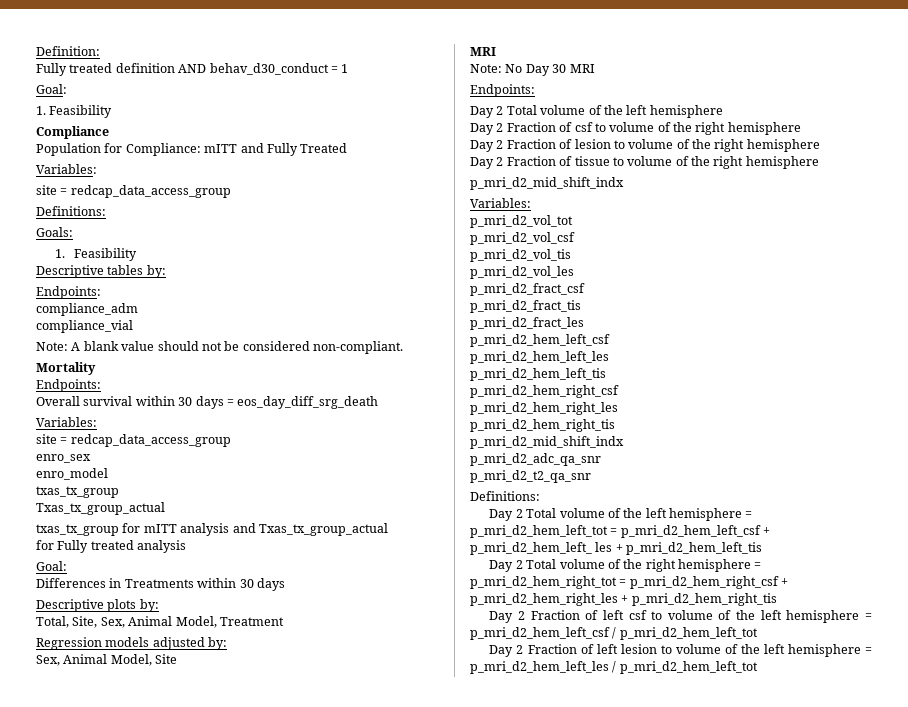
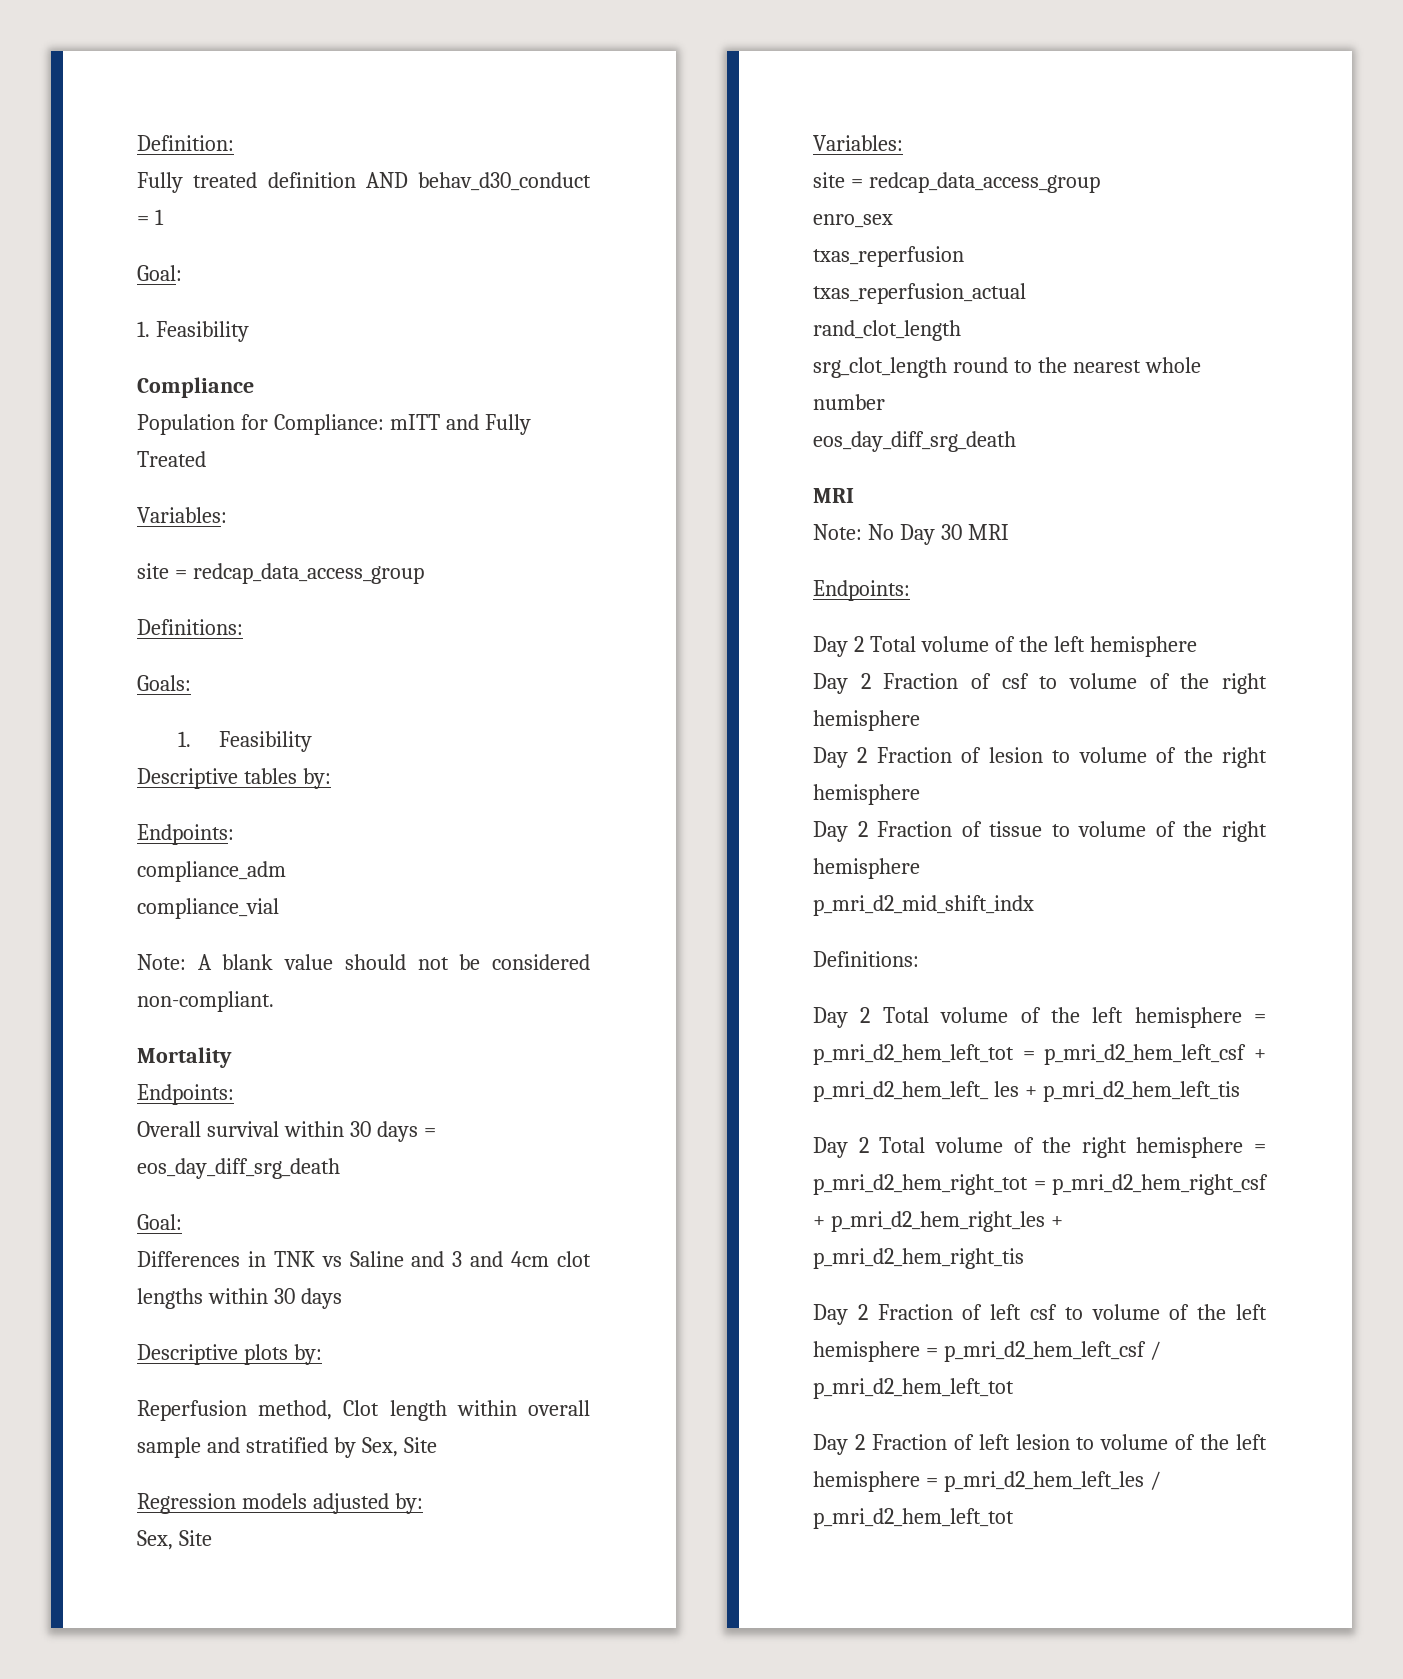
(379, 402) none -> [137,1214,182,1230] [137,1251,592,1267] [137,1288,342,1309] [137,1344,322,1365] [137,1400,590,1421] [137,1437,437,1458] [137,1493,423,1514] [137,1530,212,1550] // Goal: // Differences in TNK vs Saline and 3 and 4cm clot lengths within 30 days // Descriptive plots by: // Reperfusion method, Clot length within overall sample and stratified by Sex, Site // Regression models adjusted by: // Sex, Site
[36,468,108,480] [36,486,119,498] [36,502,165,515] [36,523,388,536] [36,540,187,553] [36,561,67,571] [36,578,285,591] [36,599,159,612] [36,616,284,628] [36,637,228,650] [36,654,178,666] enro_model // txas_tx_group // Txas_tx_group_actual // txas_tx_group for mITT analysis and Txas_tx_group_actual // for Fully treated analysis // Goal: // Differences in Treatments within 30 days // Descriptive plots by: // Total, Site, Sex, Animal Model, Treatment // Regression models adjusted by: // Sex, Animal Model, Site -> [813,246,964,267] [813,283,1026,304] [813,320,961,341] [813,357,1201,378] [813,394,885,410] [813,431,1016,452] txas_reperfusion // txas_reperfusion_actual // rand_clot_length // srg_clot_length round to the nearest whole number // eos_day_diff_srg_death
[470,198,531,208] [470,215,573,228] [470,232,575,245] [470,249,571,262] [470,266,574,279] [470,283,585,296] [470,300,581,313] [470,317,584,330] [470,334,610,347] [470,351,609,364] [470,368,606,381] [470,385,619,398] [470,402,618,415] [470,419,615,432] [470,436,624,449] [470,453,601,466] [470,470,591,483] // Variables: // p_mri_d2_vol_tot // p_mri_d2_vol_csf // p_mri_d2_vol_tis // p_mri_d2_vol_les // p_mri_d2_fract_csf // p_mri_d2_fract_tis // p_mri_d2_fract_les // p_mri_d2_hem_left_csf // p_mri_d2_hem_left_les // p_mri_d2_hem_left_tis // p_mri_d2_hem_right_csf // p_mri_d2_hem_right_les // p_mri_d2_hem_right_tis // p_mri_d2_mid_shift_indx // p_mri_d2_adc_qa_snr // p_mri_d2_t2_qa_snr -> (1034, 905) none

